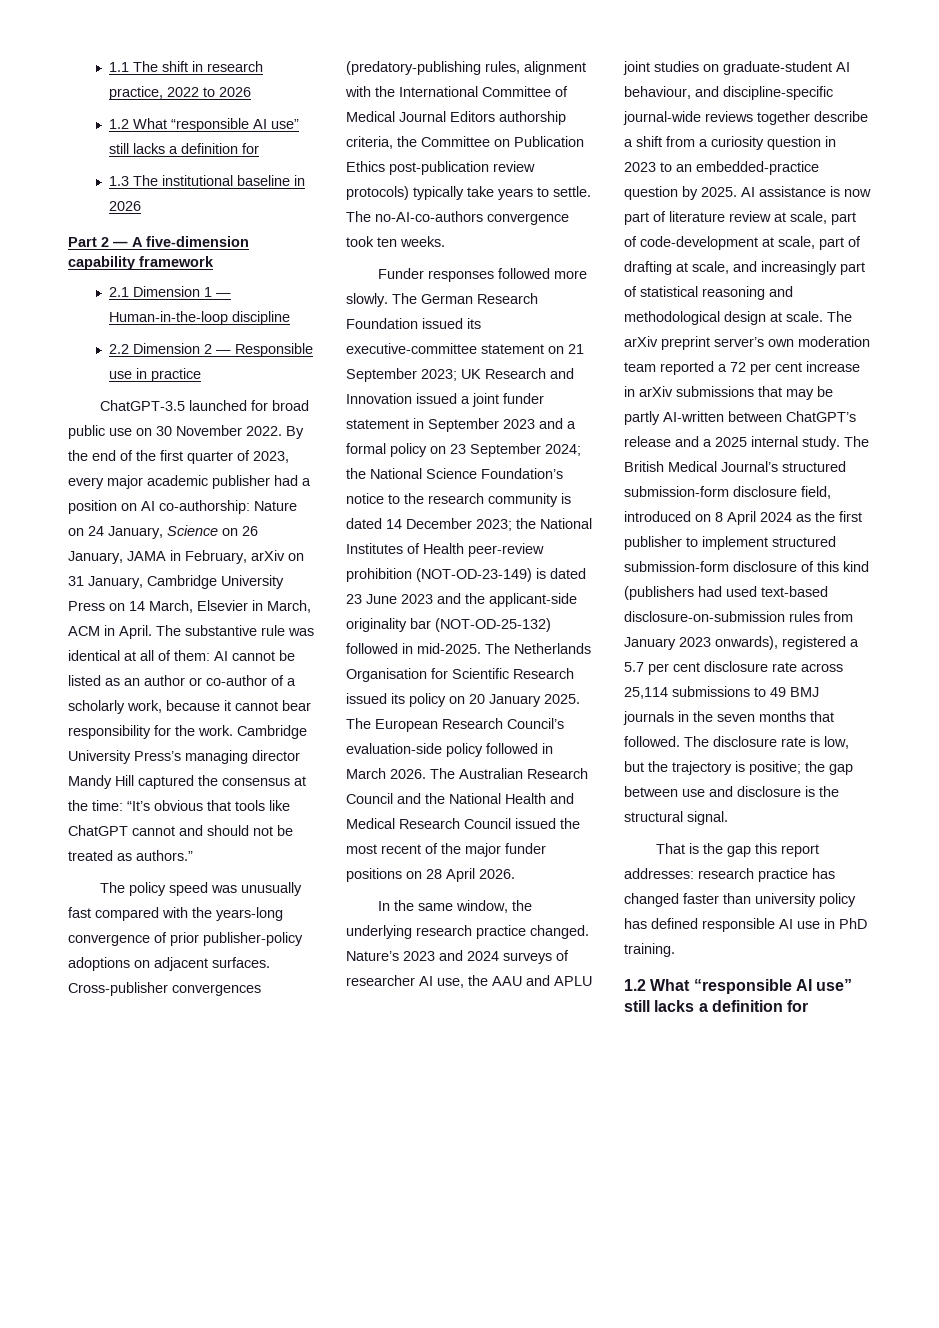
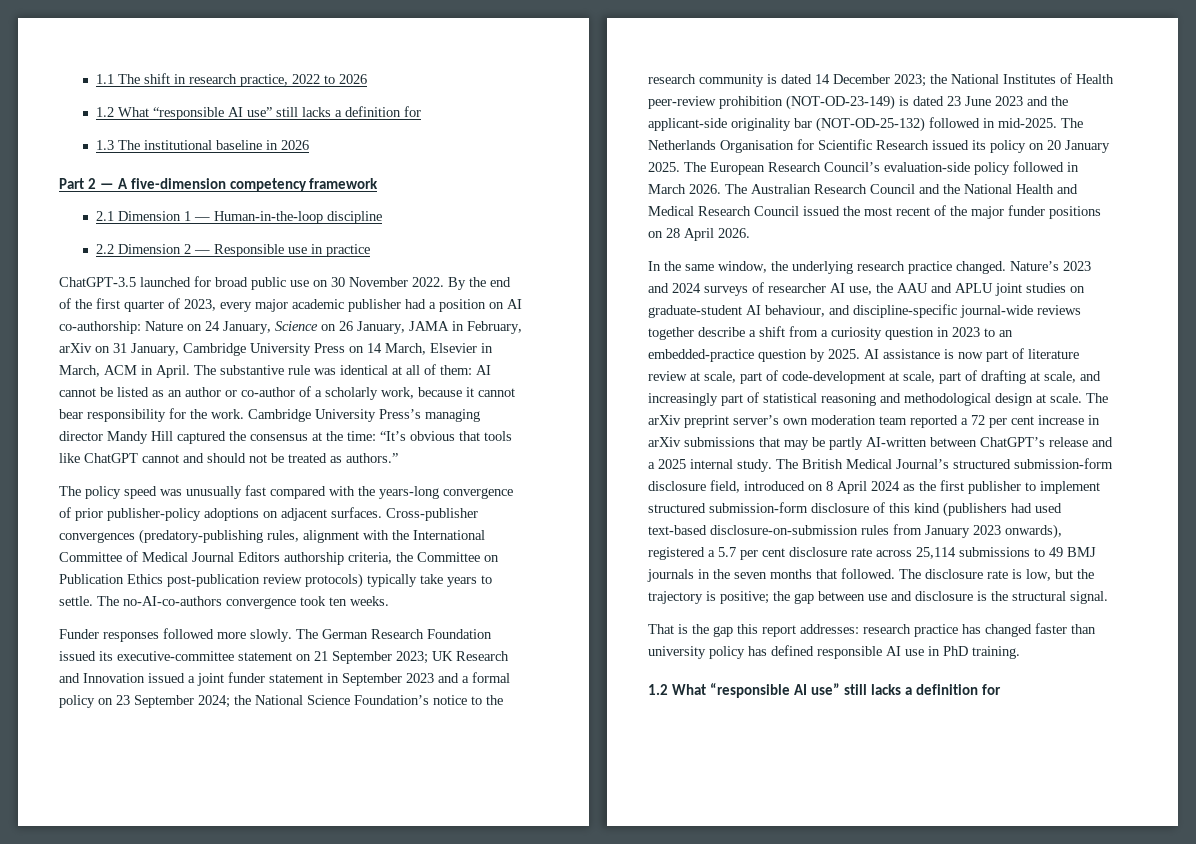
[68,256,135,270] capability -> [229,178,307,192] competency

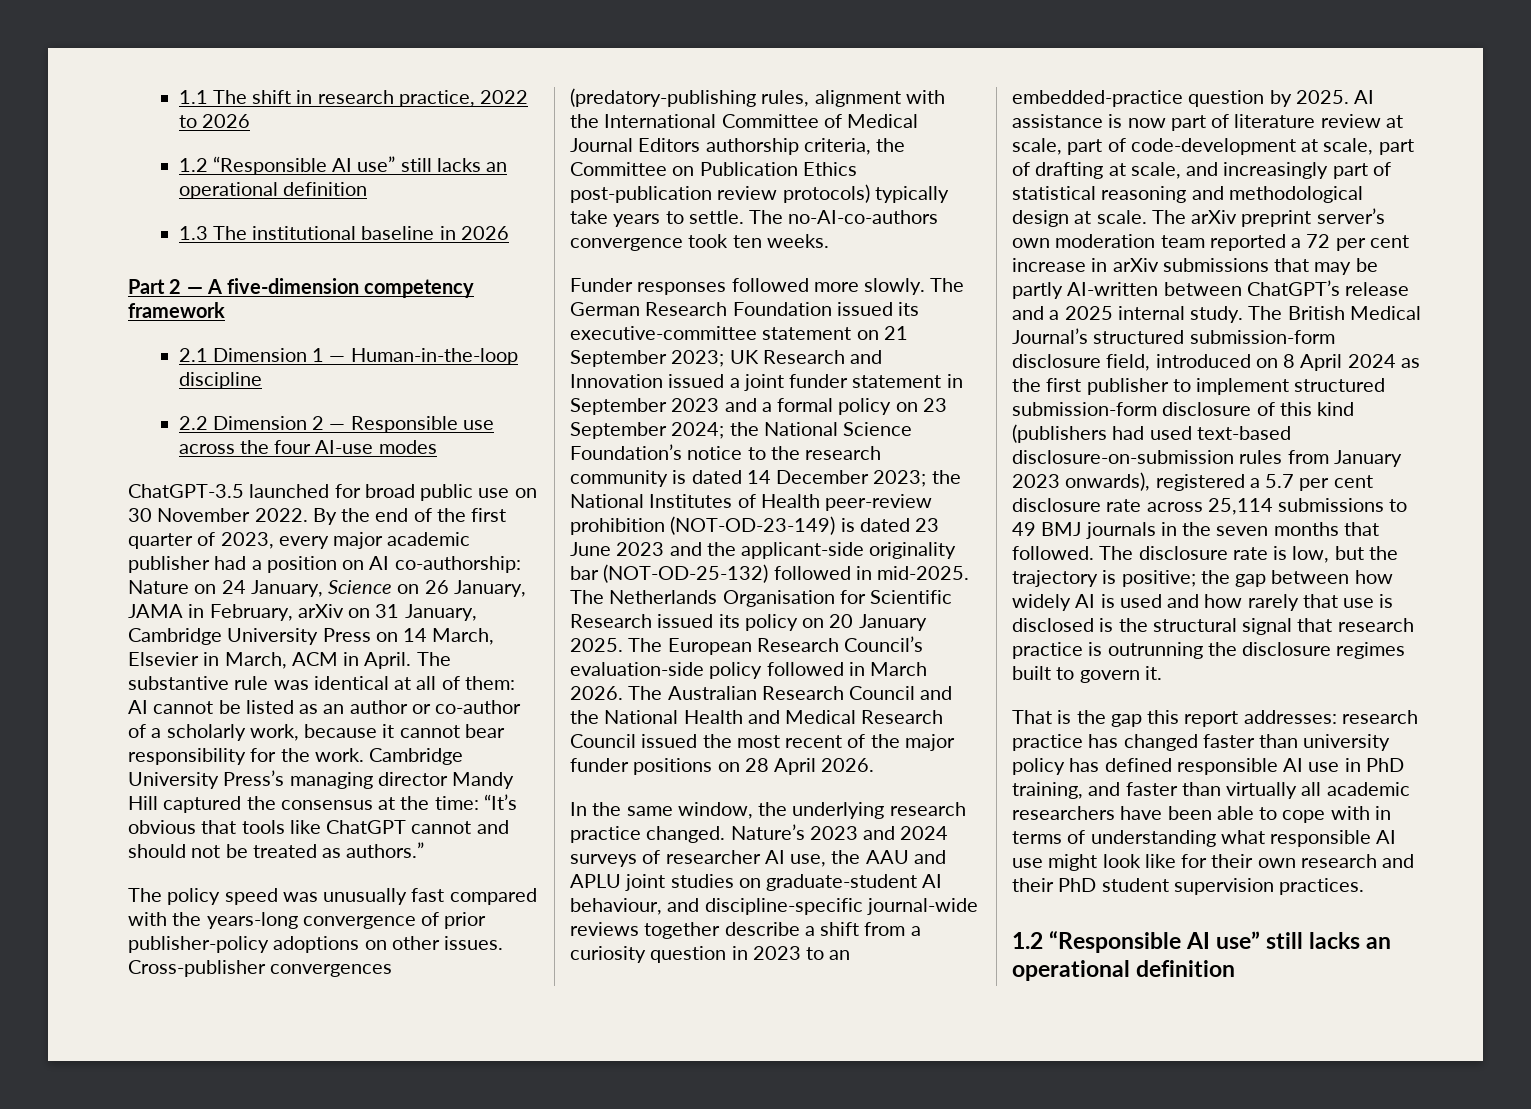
[117,106,421,120] What “responsible AI use” still lacks a definition for -> [212,156,508,175] [178,182,367,199] “Responsible AI use” still lacks an operational definition
[310,244,370,257] in practice -> [178,440,437,454] across the four AI-use modes
[281,507,382,521] adjacent surfaces. -> [391,936,504,950] other issues.
[868,591,1108,604] use and disclosure is the structural signal. -> [1354,570,1393,584] [1012,594,1394,611] [1012,618,1414,635] [1012,642,1406,659] [1012,666,1162,683] how widely AI is used and how rarely that use is disclosed is the structural signal that research practice is outrunning the disclosure regimes built to govern it.
[972,646,1020,659] [648,683,1002,698] training. // 1.2 What “responsible AI use” still lacks a definition for -> [1012,782,1410,799] [1012,806,1391,823] [1012,830,1397,847] [1012,854,1415,871] [1012,878,1365,895] [1012,931,1392,953] [1012,960,1236,981] training, and faster than virtually all academic researchers have been able to cope with in terms of understanding what responsible AI use might look like for their own research and their PhD student supervision practices. // 1.2 “Responsible AI use” still lacks an operational definition

